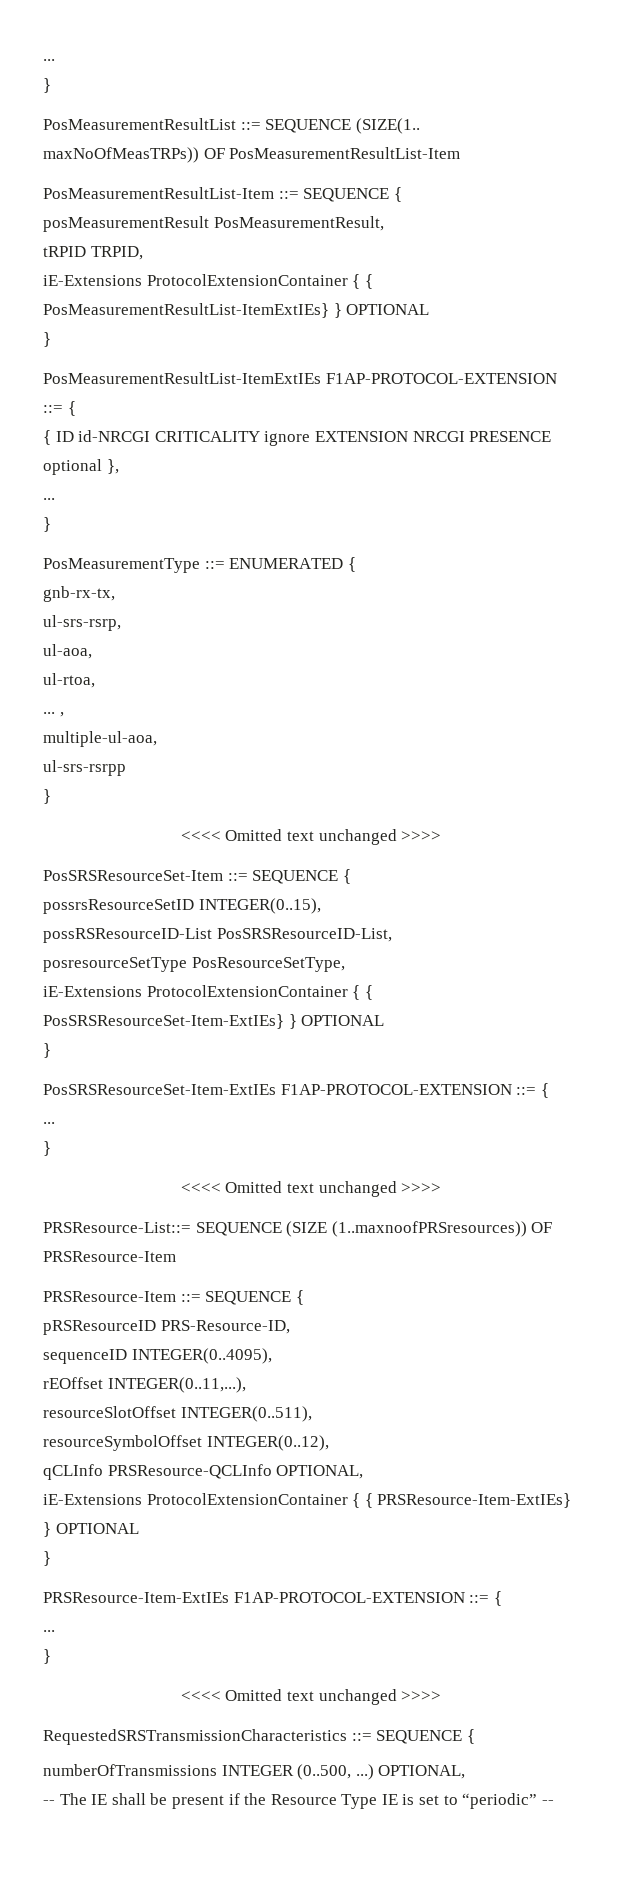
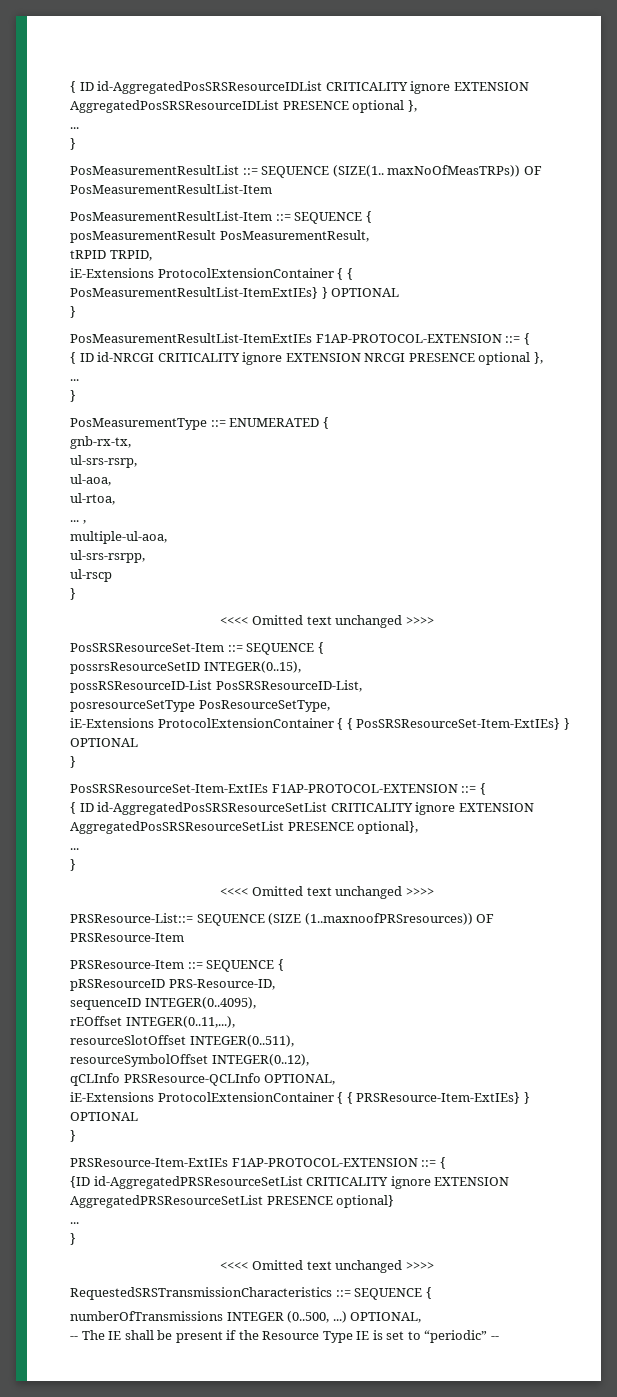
(43, 60) none -> [70,81,529,94] [70,100,417,113] { ID id-AggregatedPosSRSResourceIDList CRITICALITY ignore EXTENSION AggregatedPosSRSResourceIDList PRESENCE optional }, //
[43,760,126,776] ul-srs-rsrpp -> [70,550,145,563] [70,569,112,582] ul-srs-rsrpp, // ul-rscp
(549, 1090) none -> [70,802,534,815] [70,821,419,834] // { ID id-AggregatedPosSRSResourceSetList CRITICALITY ignore EXTENSION AggregatedPosSRSResourceSetList PRESENCE optional},
(502, 1598) none -> [70,1176,510,1189] [70,1195,395,1208] // {ID id-AggregatedPRSResourceSetList CRITICALITY ignore EXTENSION AggregatedPRSResourceSetList PRESENCE optional}

